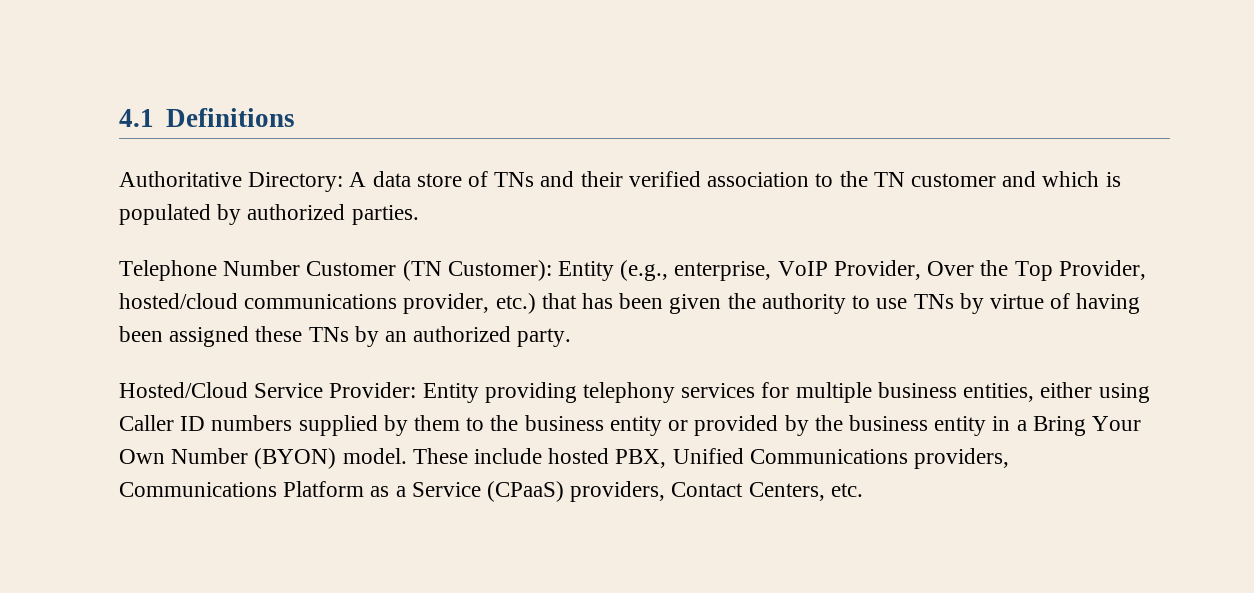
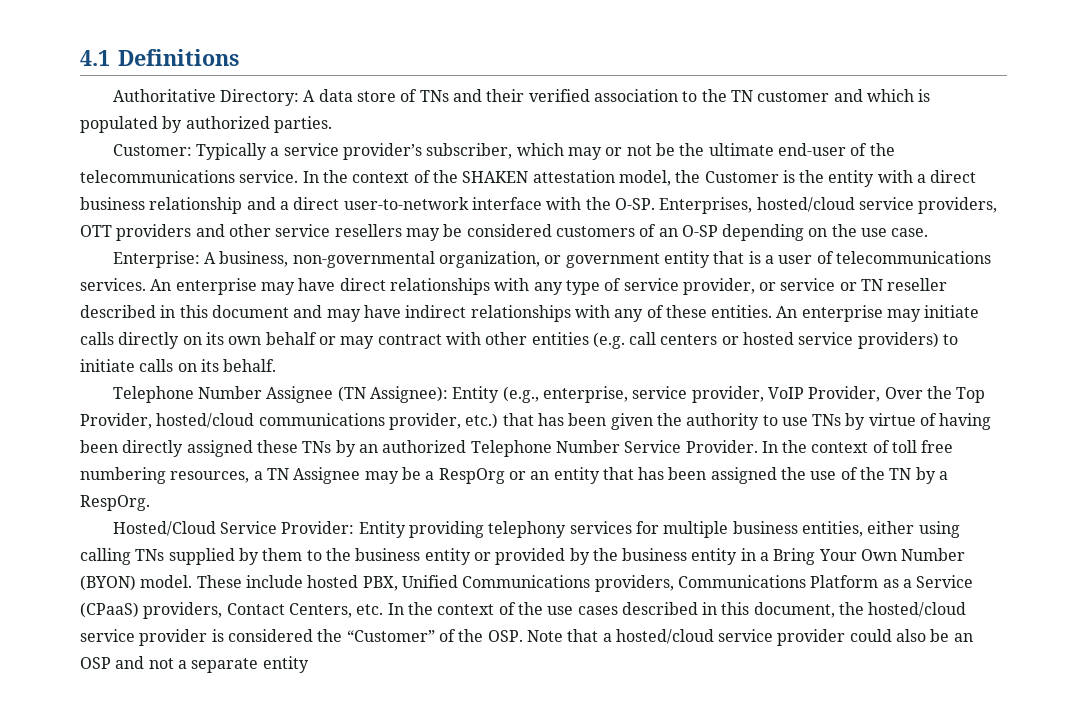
[119,260,552,281] // Telephone Number Customer (TN Customer): -> [112,143,895,160] [80,170,977,187] [80,197,998,214] [80,224,929,241] [112,251,991,268] [80,278,948,295] [80,305,980,322] [80,332,959,349] [80,359,277,372] [112,386,449,403] // Customer: Typically a service provider’s subscriber, which may or not be the ultimate end-user of the telecommunications service. In the context of the SHAKEN attestation model, the Customer is the entity with a direct business relationship and a direct user-to-network interface with the O-SP. Enterprises, hosted/cloud service providers, OTT providers and other service resellers may be considered customers of an O-SP depending on the use case. // Enterprise: A business, non-governmental organization, or government entity that is a user of telecommunications services. An enterprise may have direct relationships with any type of service provider, or service or TN reseller described in this document and may have indirect relationships with any of these entities. An enterprise may initiate calls directly on its own behalf or may contract with other entities (e.g. call centers or hosted service providers) to initiate calls on its behalf. // Telephone Number Assignee (TN Assignee):
(772, 271) none -> [632,386,764,403] service provider,
(163, 334) none -> [122,440,184,457] directly
[517,328,572,347] party. -> [470,440,954,457] [80,467,949,484] [80,495,150,511] Telephone Number Service Provider. In the context of toll free numbering resources, a TN Assignee may be a RespOrg or an entity that has been assigned the use of the TN by a RespOrg.
[119,415,293,431] Caller ID numbers -> [80,548,165,565] calling TNs
(863, 490) none -> [387,602,967,618] [80,629,973,646] [80,656,309,673] In the context of the use cases described in this document, the hosted/cloud service provider is considered the “Customer” of the OSP. Note that a hosted/cloud service provider could also be an OSP and not a separate entity

